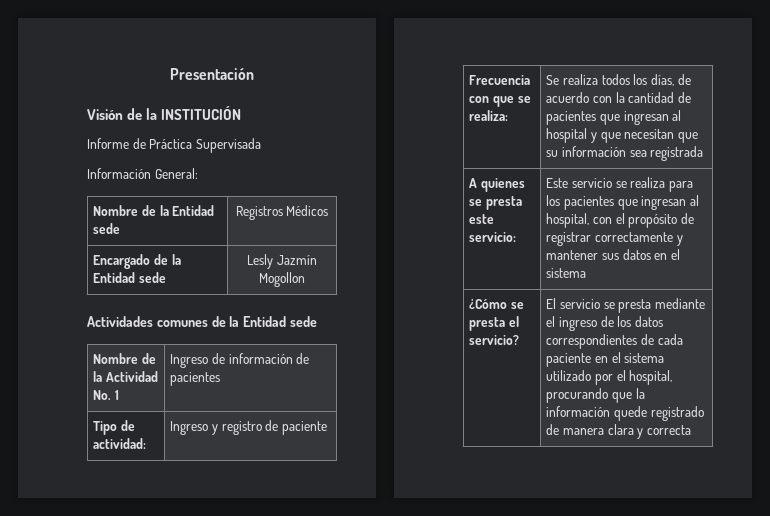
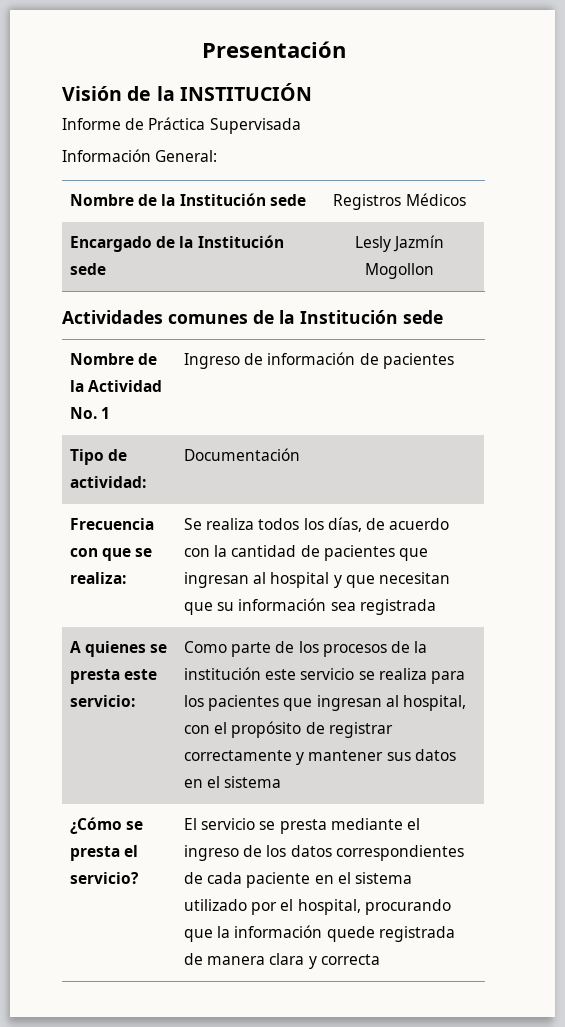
[172,205,215,216] Entidad -> [179,193,266,206] Institución
[93,272,136,283] Entidad -> [197,235,284,248] Institución
[243,316,287,327] Entidad -> [300,310,398,324] Institución
[170,420,327,435] Ingreso y registro de paciente -> [183,448,300,461] Documentación
[546,178,569,188] Este -> [183,641,428,657] [183,667,297,680] Como parte de los procesos de la institución este
[650,406,704,421] registrado -> [378,926,455,942] registrada

